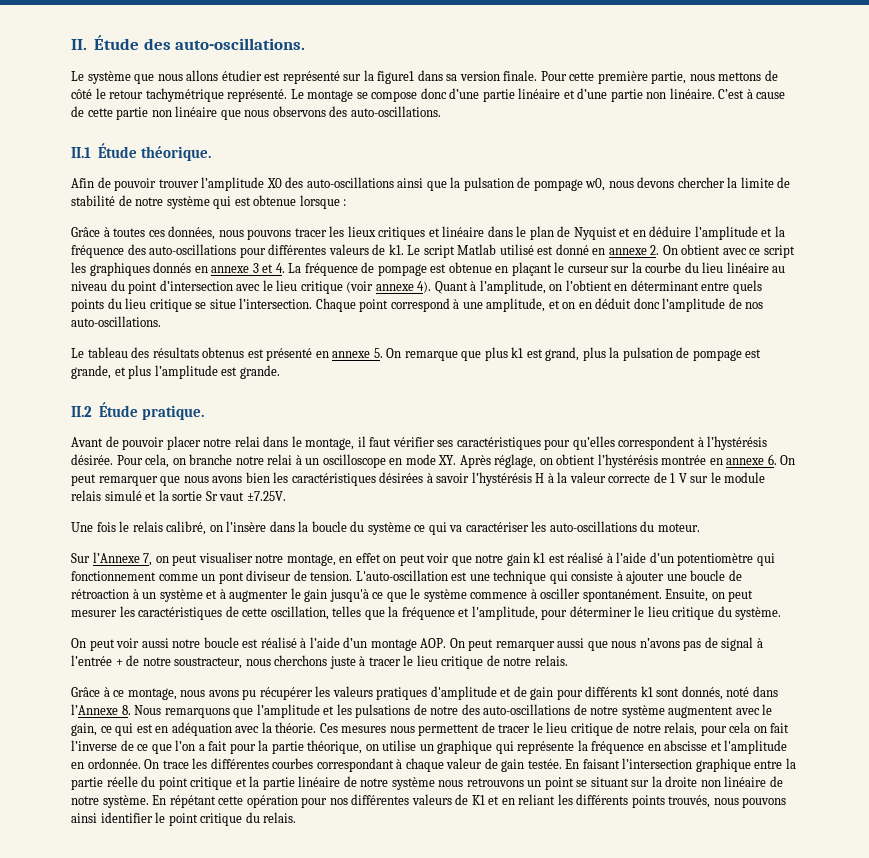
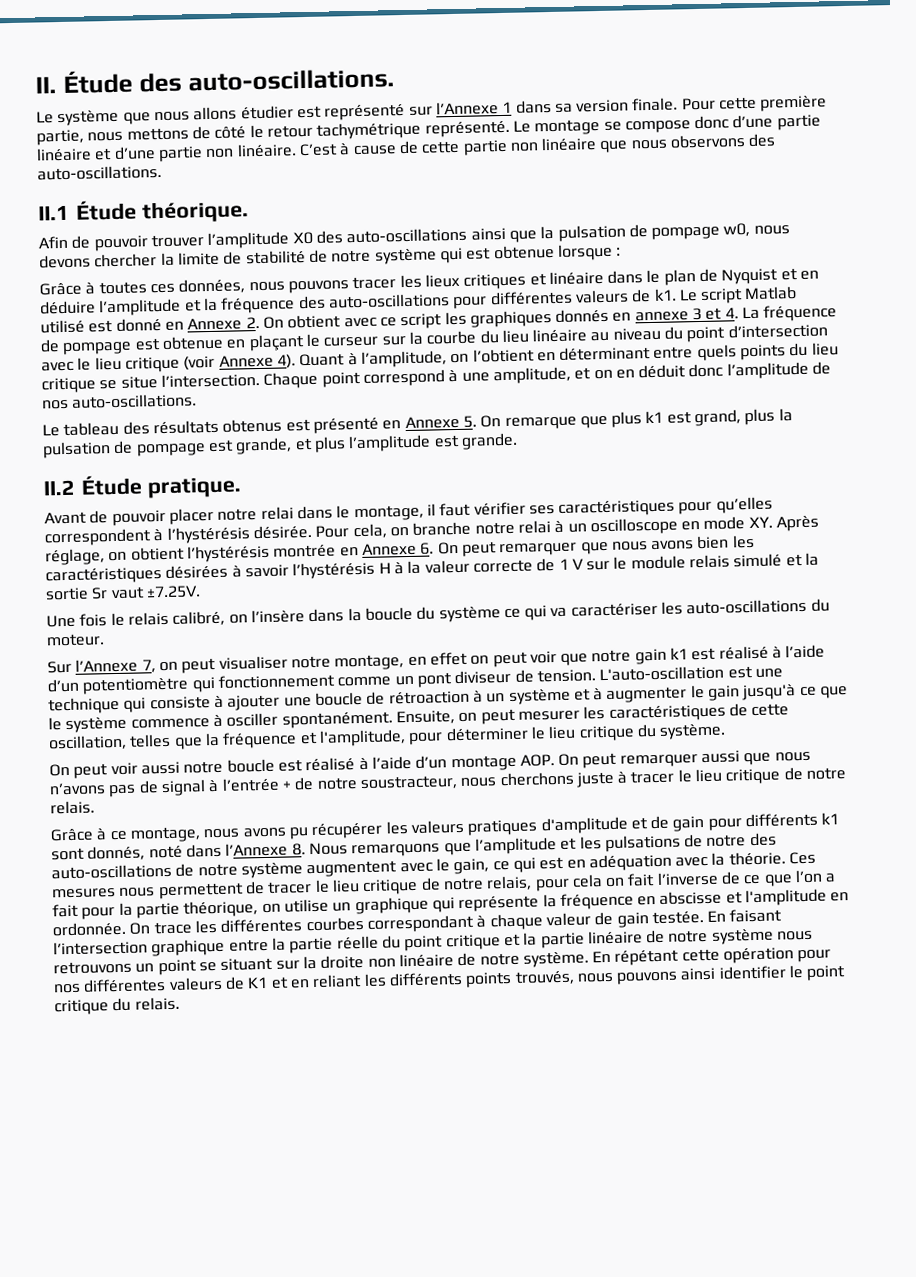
[363,70,415,84] la figure1 -> [435,101,513,116] l’Annexe 1
[608,248,647,255] annexe -> [187,317,243,331] Annexe
[375,284,414,291] annexe -> [218,354,274,368] Annexe
[332,351,371,358] annexe -> [404,415,460,430] Annexe
[726,458,765,465] annexe -> [361,542,417,556] Annexe

